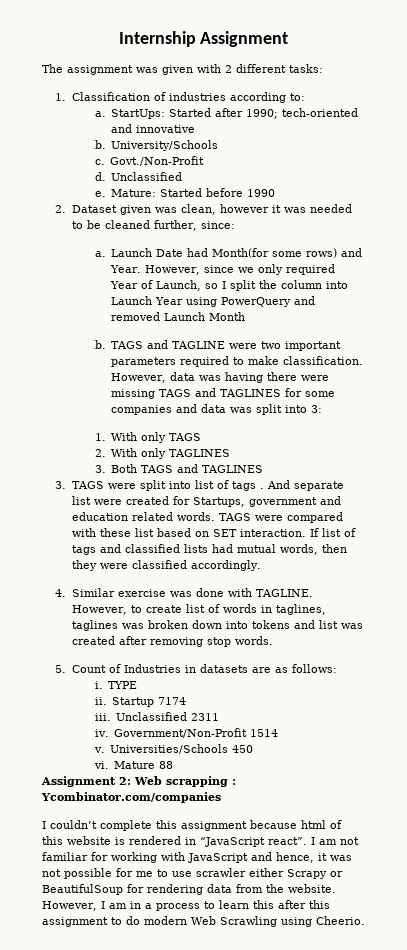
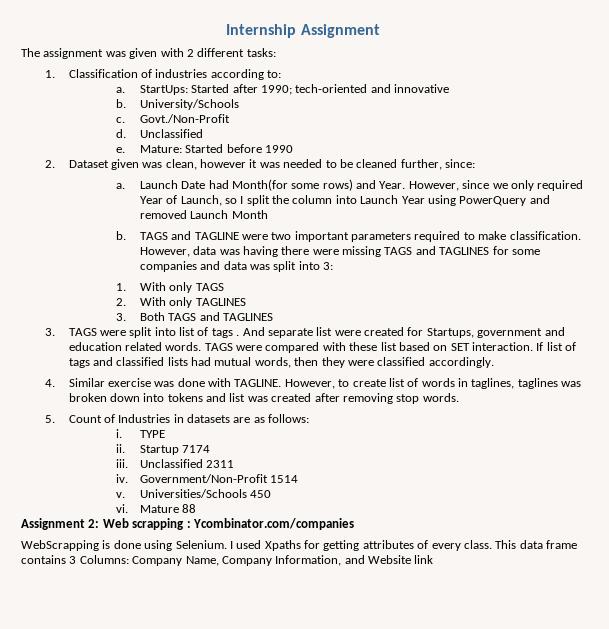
[42,820,342,831] [42,836,359,847] [42,852,352,863] [42,868,343,879] [42,884,336,895] [42,900,330,911] [42,916,365,927] I couldn’t complete this assignment because html of this website is rendered in “JavaScript react”. I am not familiar for working with JavaScript and hence, it was not possible for me to use scrawler either Scrapy or BeautifulSoup for rendering data from the website. However, I am in a process to learn this after this assignment to do modern Web Scrawling using Cheerio. -> [21,540,577,551] [21,555,434,566] WebScrapping is done using Selenium. I used Xpaths for getting attributes of every class. This data frame contains 3 Columns: Company Name, Company Information, and Website link

